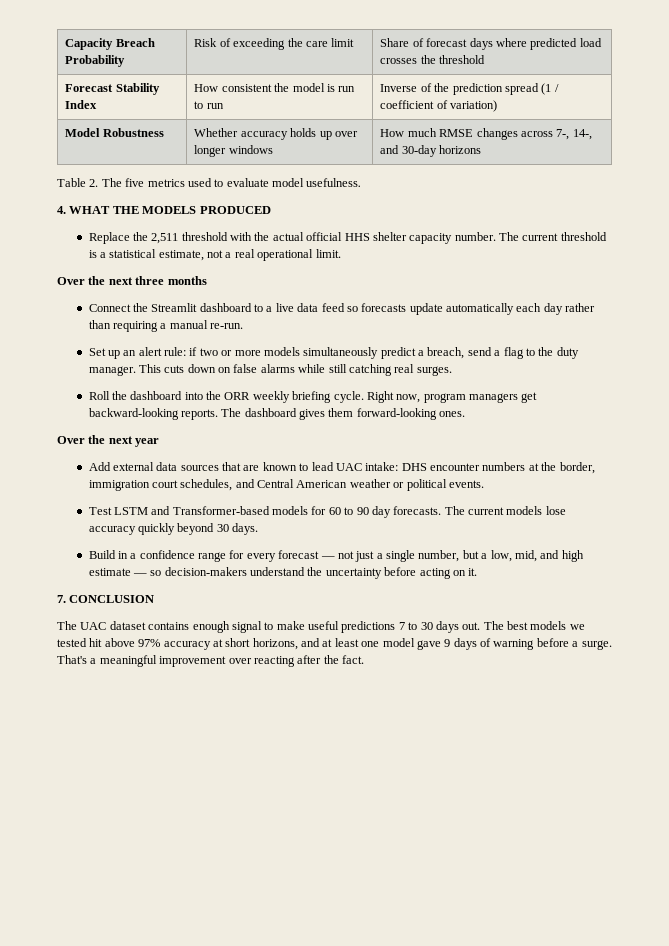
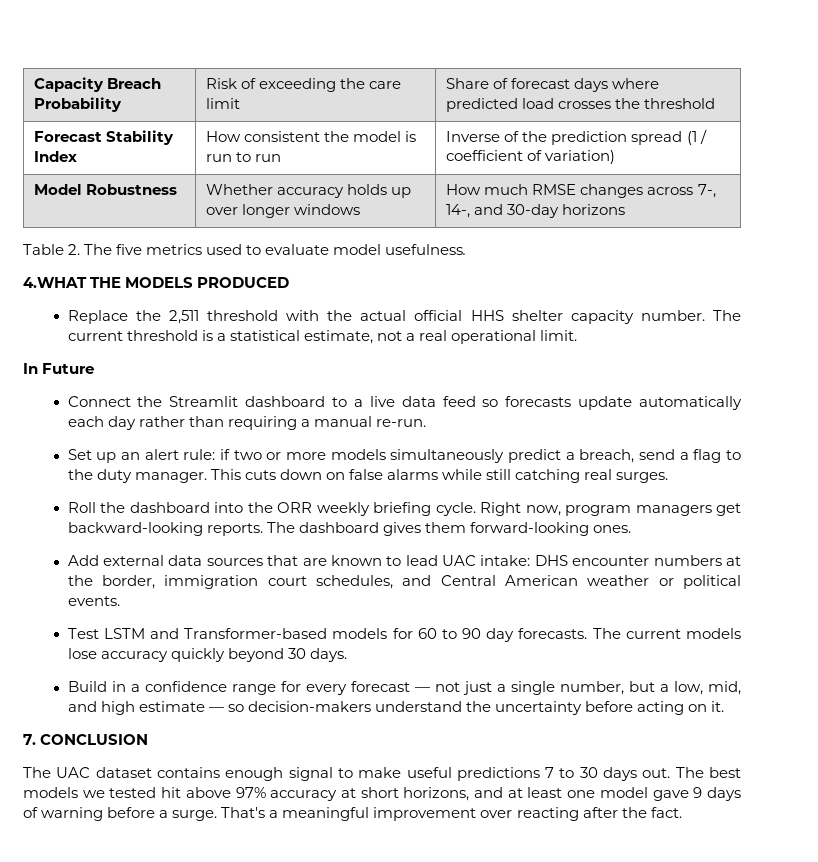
[57,206,111,214] 4. WHAT -> [23,277,87,288] 4.WHAT
[57,276,207,285] Over the next three months -> [23,363,95,374] In Future
[57,435,160,447] // Over the next year -> (631, 529) none

